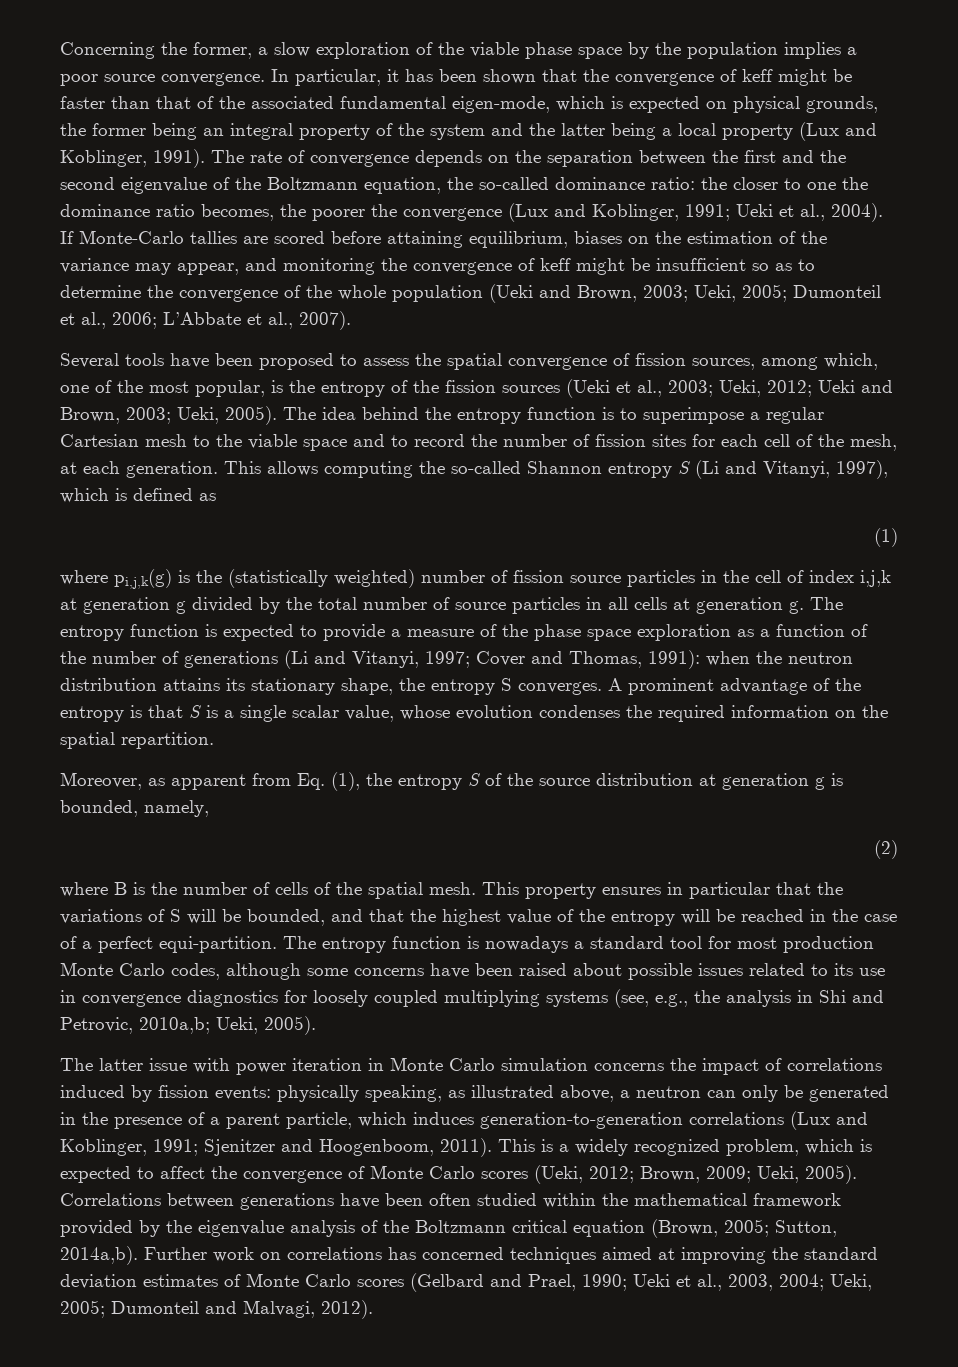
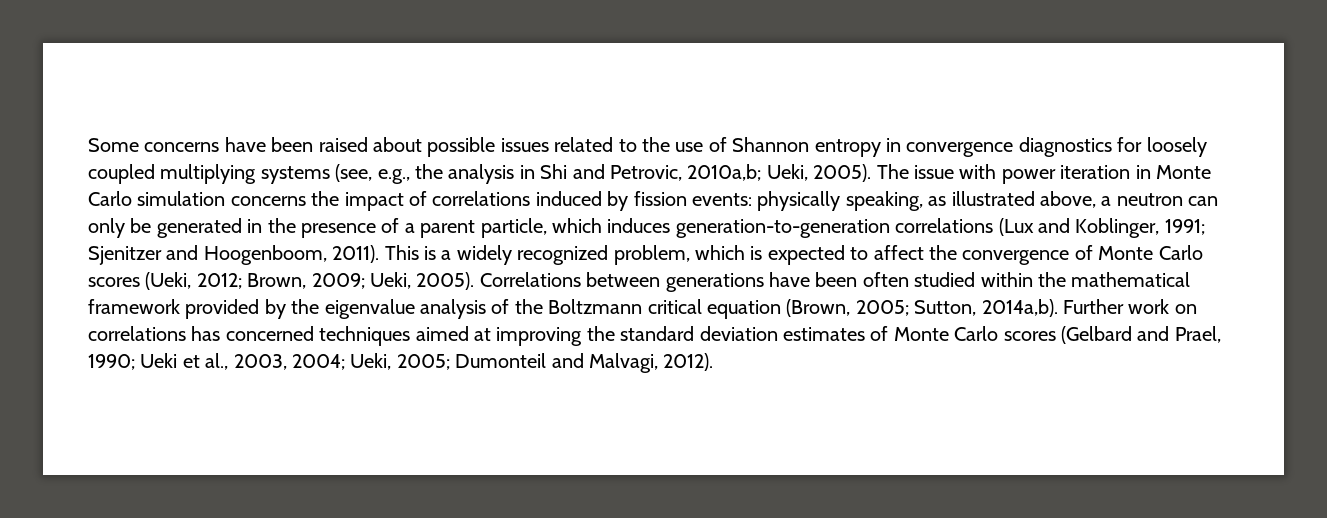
[60,42,857,59] [60,69,852,86] [60,96,878,113] [60,122,877,141] [60,149,846,168] [60,177,868,194] [60,203,883,222] [60,230,827,248] [60,258,815,275] [60,284,881,303] [60,311,351,330] [60,353,878,370] [60,379,893,398] [60,406,824,425] [60,434,897,451] [60,460,888,479] [60,488,216,503] [874,528,898,547] [60,569,891,589] [60,597,843,614] [60,624,868,641] [60,650,853,669] [60,678,861,695] [60,705,888,722] [60,732,214,749] [60,772,843,791] [60,800,209,817] [874,840,898,859] [60,882,843,899] [60,909,897,926] [60,936,874,953] [60,962,348,980] Concerning the former, a slow exploration of the viable phase space by the population implies a poor source convergence. In particular, it has been shown that the convergence of keff might be faster than that of the associated fundamental eigen-mode, which is expected on physical grounds, the former being an integral property of the system and the latter being a local property (Lux and Koblinger, 1991). The rate of convergence depends on the separation between the first and the second eigenvalue of the Boltzmann equation, the so-called dominance ratio: the closer to one the dominance ratio becomes, the poorer the convergence (Lux and Koblinger, 1991; Ueki et al., 2004). If Monte-Carlo tallies are scored before attaining equilibrium, biases on the estimation of the variance may appear, and monitoring the convergence of keff might be insufficient so as to determine the convergence of the whole population (Ueki and Brown, 2003; Ueki, 2005; Dumonteil et al., 2006; L’Abbate et al., 2007). // Several tools have been proposed to assess the spatial convergence of fission sources, among which, one of the most popular, is the entropy of the fission sources (Ueki et al., 2003; Ueki, 2012; Ueki and Brown, 2003; Ueki, 2005). The idea behind the entropy function is to superimpose a regular Cartesian mesh to the viable space and to record the number of fission sites for each cell of the mesh, at each generation. This allows computing the so-called Shannon entropy S (Li and Vitanyi, 1997), which is defined as // (1) // where pi,j,k(g) is the (statistically weighted) number of fission source particles in the cell of index i,j,k at generation g divided by the total number of source particles in all cells at generation g. The entropy function is expected to provide a measure of the phase space exploration as a function of the number of generations (Li and Vitanyi, 1997; Cover and Thomas, 1991): when the neutron distribution attains its stationary shape, the entropy S converges. A prominent advantage of the entropy is that S is a single scalar value, whose evolution condenses the required information on the spatial repartition. // Moreover, as apparent from Eq. (1), the entropy S of the source distribution at generation g is bounded, namely, // (2) // where B is the number of cells of the spatial mesh. This property ensures in particular that the variations of S will be bounded, and that the highest value of the entropy will be reached in the case of a perfect equi-partition. The entropy function is nowadays a standard tool for most production Monte Carlo codes, although some -> [88,138,139,152] Some
[834,963,885,976] its use -> [641,137,881,157] the use of Shannon entropy
[60,1058,143,1071] // The latter -> [876,164,909,179] The

